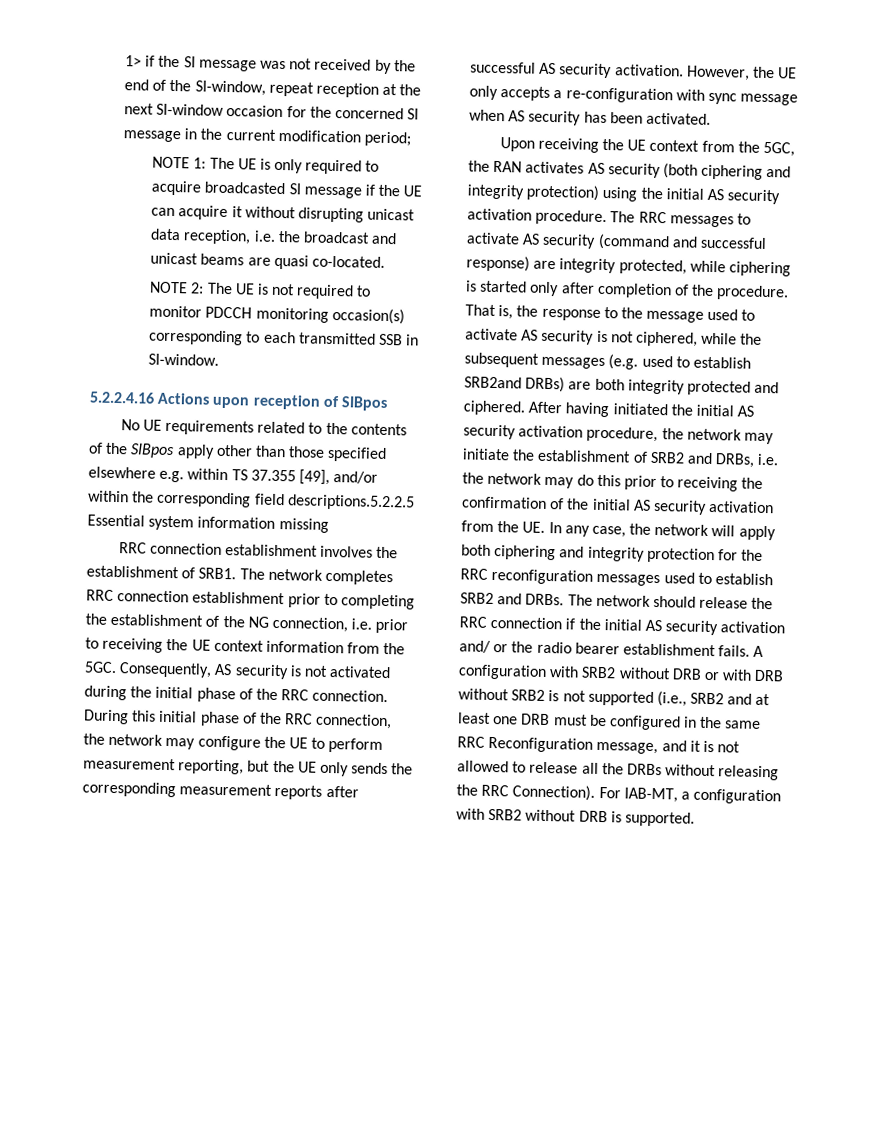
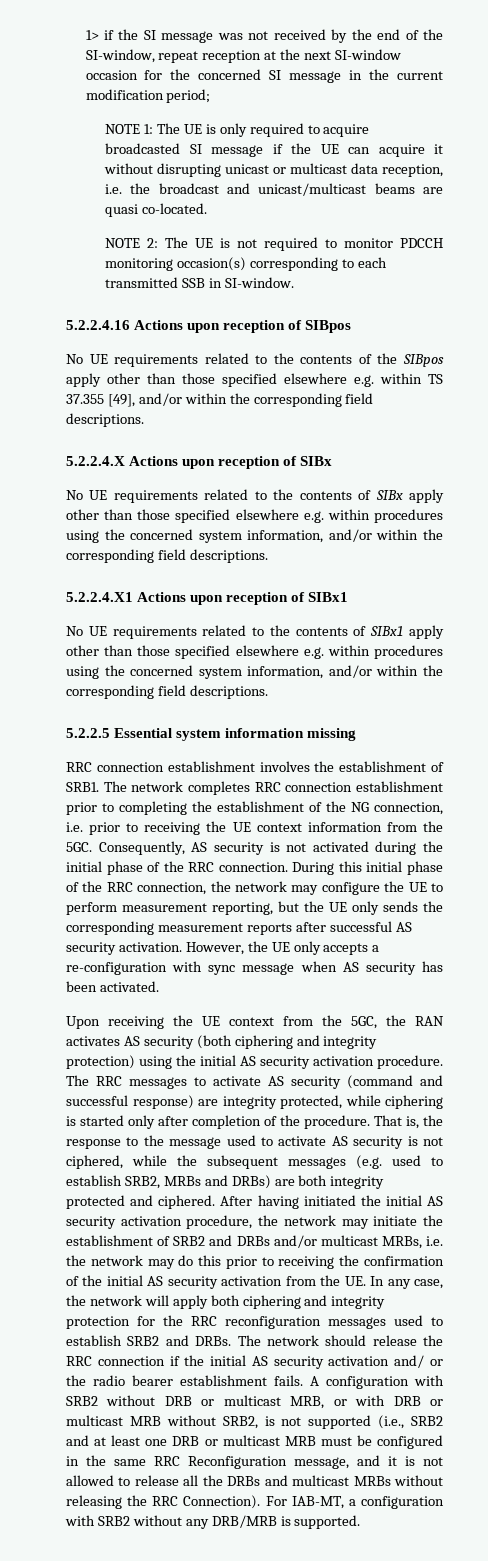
(416, 214) none -> [273,163,348,174] or multicast
[150,252,199,265] unicast -> [258,183,367,196] unicast/multicast
[286,494,415,511] descriptions.5.2.2.5 -> [66,413,144,427] [66,456,333,469] [66,489,445,503] [66,509,443,523] [66,529,443,543] [66,549,268,563] [66,592,349,605] [66,625,444,639] [66,645,443,659] [66,665,443,679] [66,685,268,699] [66,728,110,738] descriptions. // 5.2.2.4.X Actions upon reception of SIBx // No UE requirements related to the contents of SIBx apply other than those specified elsewhere e.g. within procedures using the concerned system information, and/or within the corresponding field descriptions. // 5.2.2.4.X1 Actions upon reception of SIBx1 // No UE requirements related to the contents of SIBx1 apply other than those specified elsewhere e.g. within procedures using the concerned system information, and/or within the corresponding field descriptions. // 5.2.2.5
[464,376,522,389] SRB2and -> [124,1175,228,1189] SRB2, MRBs and
[715,453,756,468] DRBs, -> [236,1235,422,1249] DRBs and/or multicast MRBs,
[722,669,785,682] [458,688,546,701] with DRB without SRB2 -> [223,1395,444,1409] [66,1415,258,1429] multicast MRB, or with DRB or multicast MRB without SRB2,
(551, 719) none -> [204,1435,316,1446] or multicast MRB
(662, 769) none -> [264,1475,391,1486] and multicast MRBs
[578,810,608,823] DRB -> [185,1515,277,1529] any DRB/MRB

